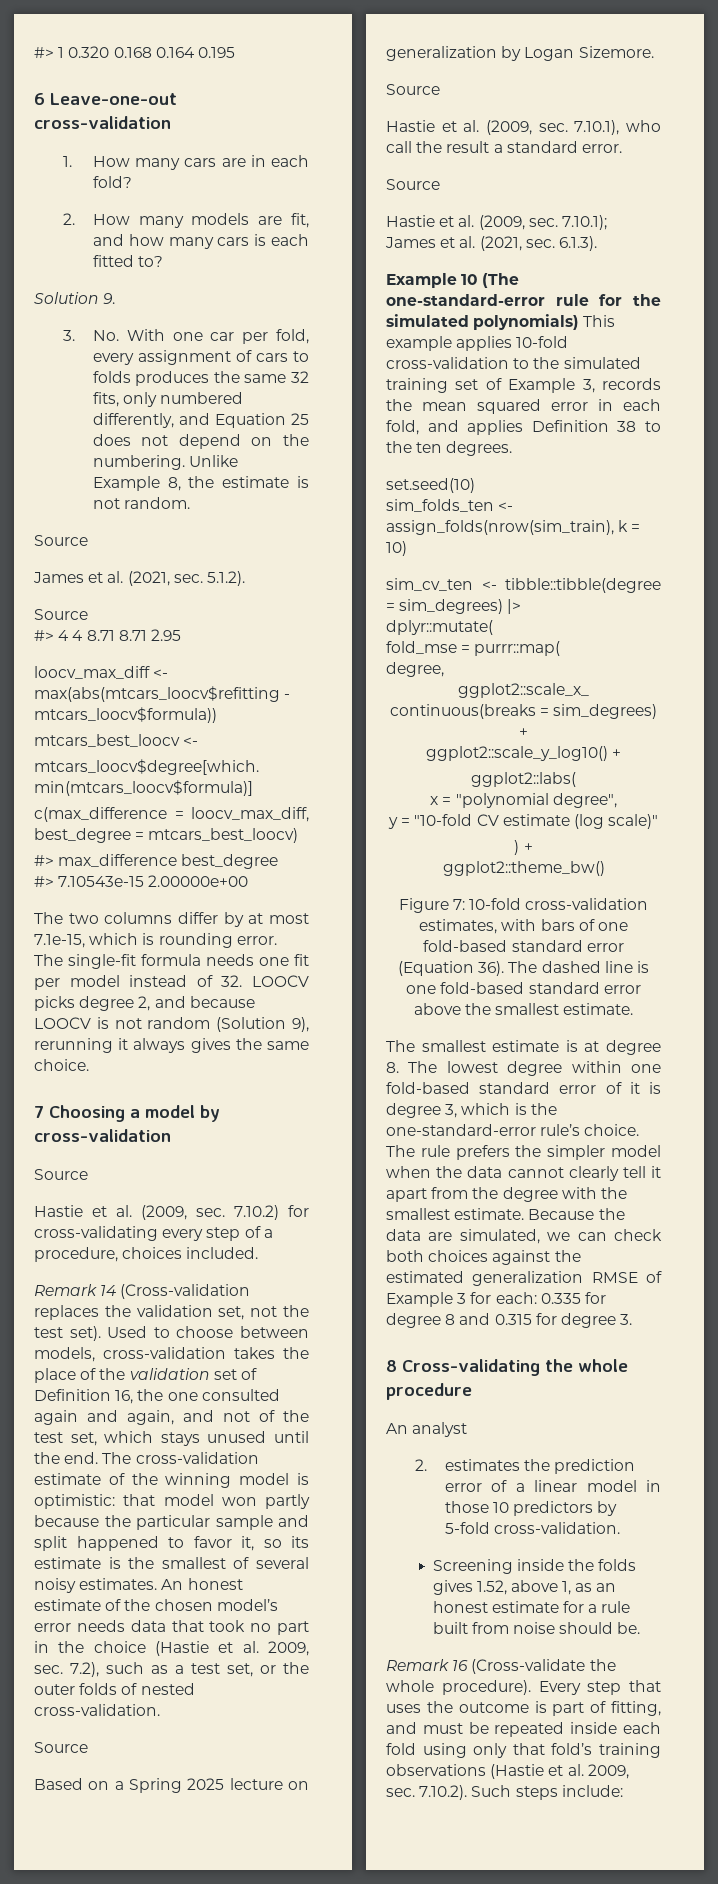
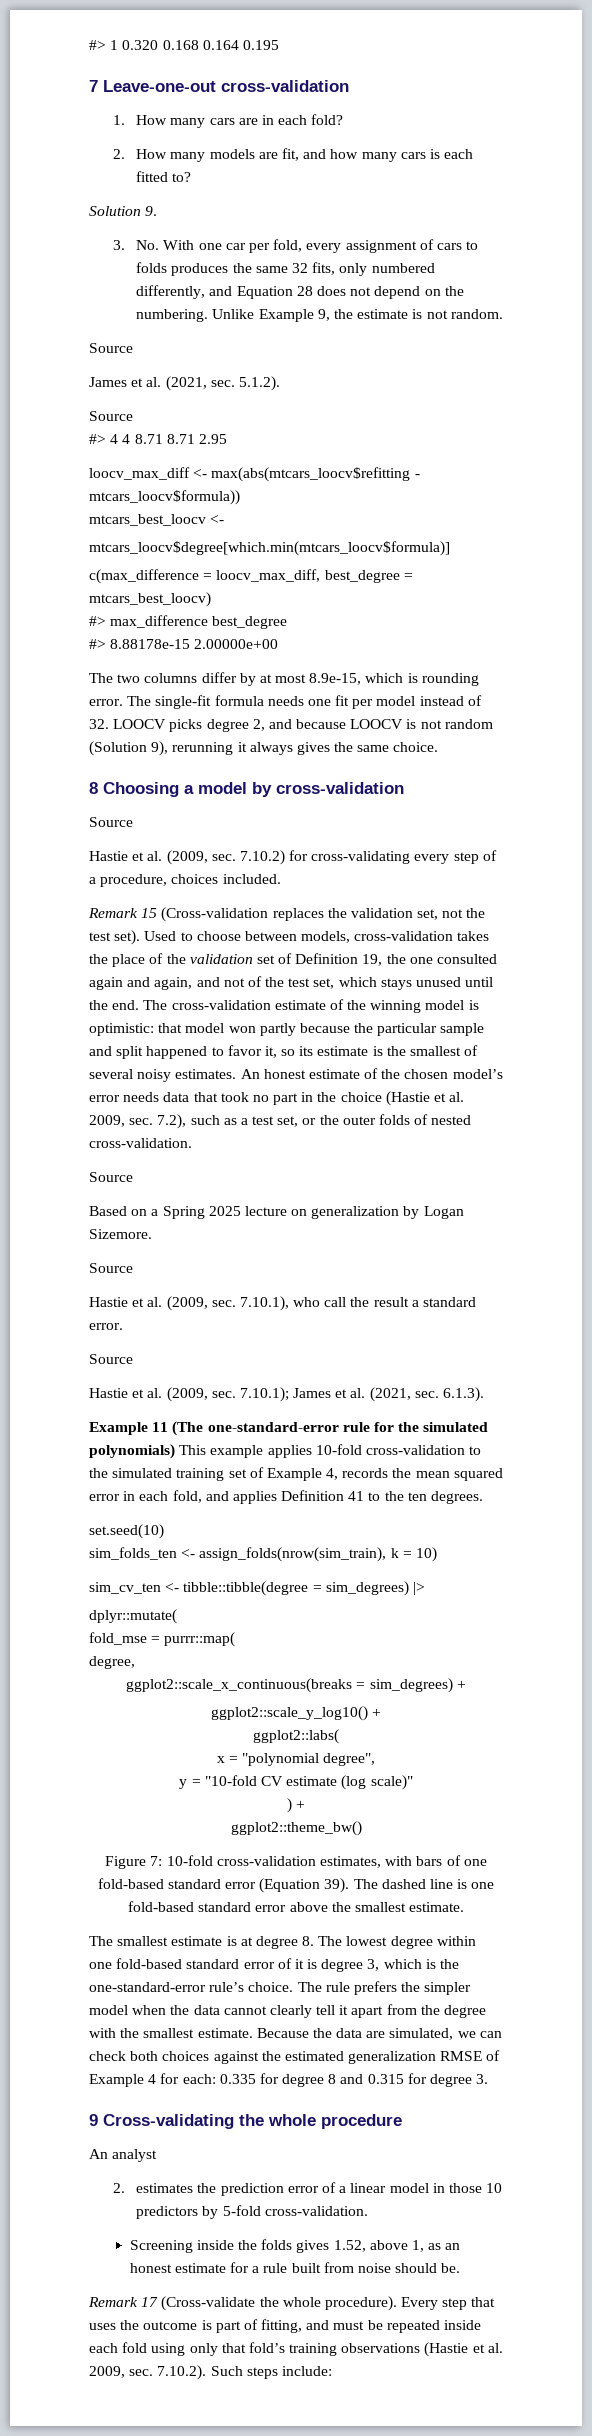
[34,93,45,105] 6 -> [89,80,98,92] 7
[291,413,309,425] 25 -> [296,286,313,296] 28
[167,477,181,491] 8, -> [317,309,330,321] 9,
[58,876,145,887] 7.10543e-15 -> [110,639,191,649] 8.88178e-15
[34,934,85,948] 7.1e-15, -> [309,673,362,685] 8.9e-15,
[34,1106,44,1118] 7 -> [89,782,98,794] 8
[100,1285,117,1296] 14 -> [141,908,158,918] 15
[115,1390,134,1404] 16, -> [362,954,383,966] 19,
[461,274,479,285] 10 -> [152,1422,169,1432] 11
[582,379,595,393] 3, -> [326,1468,339,1480] 4,
[617,421,637,432] 38 -> [348,1491,365,1501] 41
[478,961,505,976] 36). -> [324,1878,350,1893] 39).
[457,1293,467,1304] 3 -> [148,2074,157,2084] 4
[386,1360,397,1372] 8 -> [89,2114,98,2126] 9
[452,1660,469,1671] 16 -> [141,2297,159,2307] 17

